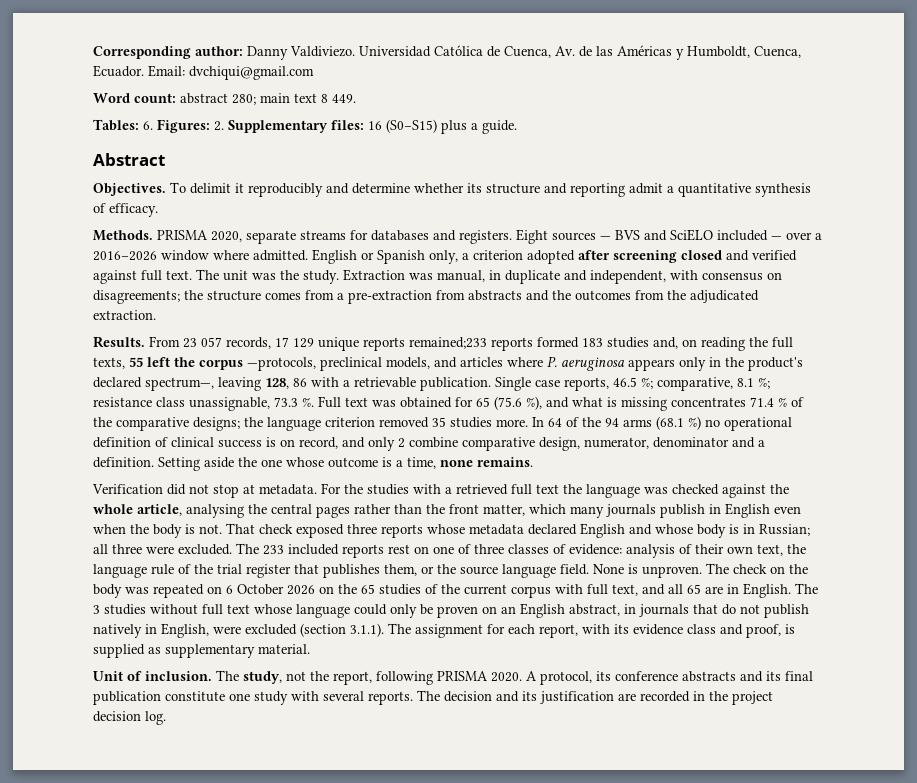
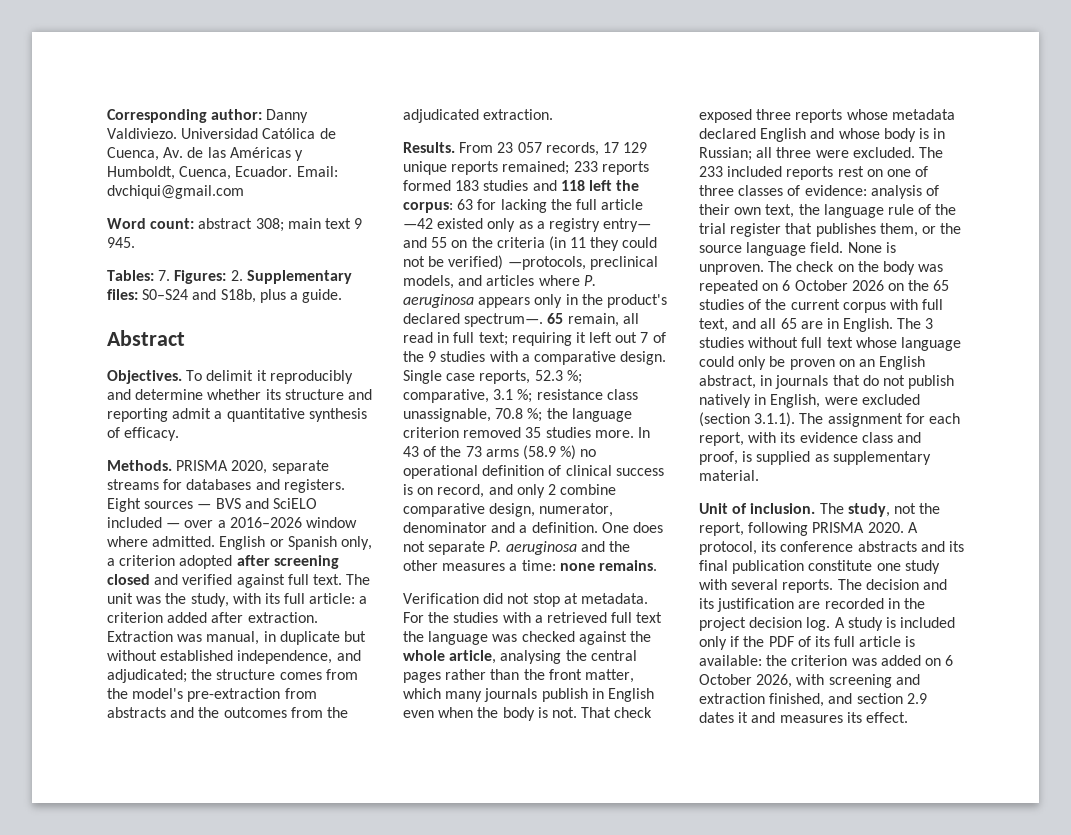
[232,94,256,105] 280; -> [255,218,284,232] 308;
[321,94,356,103] 8 449. -> [354,218,363,229] [107,237,135,248] 9 945.
[143,121,153,130] 6. -> [158,270,171,281] 7.
[368,119,437,133] 16 (S0–S15) -> [142,289,256,303] S0–S24 and S18b,
[303,270,339,284] study. -> [190,593,368,607] [107,612,318,623] study, with its full article: a criterion added after extraction.
[564,270,782,284] [93,290,180,304] and independent, with consensus on disagreements; -> [343,631,366,642] [107,650,361,664] [107,669,187,683] but without established independence, and adjudicated;
[337,293,344,300] a -> [107,688,184,699] the model's
[409,337,487,349] remained;233 -> [502,161,598,175] remained; 233
[653,337,793,351] [93,357,243,370] and, on reading the full texts, 55 left the corpus -> [532,180,640,191] [403,199,644,213] [403,218,652,232] [403,236,658,251] [403,255,504,270] and 118 left the corpus: 63 for lacking the full article —42 existed only as a registry entry— and 55 on the criteria (in 11 they could not be verified)
[145,377,491,391] spectrum—, leaving 128, 86 with a retrievable publication. -> [464,313,639,327] [403,332,666,346] [403,351,667,365] spectrum—. 65 remain, all read in full text; requiring it left out 7 of the 9 studies with a comparative design.
[613,377,637,387] 46.5 -> [534,370,563,381] 52.3
[737,378,754,387] 8.1 -> [493,389,514,400] 3.1
[274,396,804,411] [93,417,240,431] 73.3 %. Full text was obtained for 65 (75.6 %), and what is missing concentrates 71.4 % of the comparative designs; -> [495,408,543,422] 70.8 %;
[548,416,684,430] 64 of the 94 arms (68.1 -> [403,445,556,460] 43 of the 73 arms (58.9
[158,457,436,471] Setting aside the one whose outcome is a time, -> [601,522,663,533] [403,541,630,555] [403,560,556,571] One does not separate P. aeruginosa and the other measures a time:
(166, 718) none -> [834,617,956,631] [699,636,916,650] [699,655,954,666] [699,674,920,688] [699,693,927,707] [699,712,908,723] A study is included only if the PDF of its full article is available: the criterion was added on 6 October 2026, with screening and extraction finished, and section 2.9 dates it and measures its effect.

